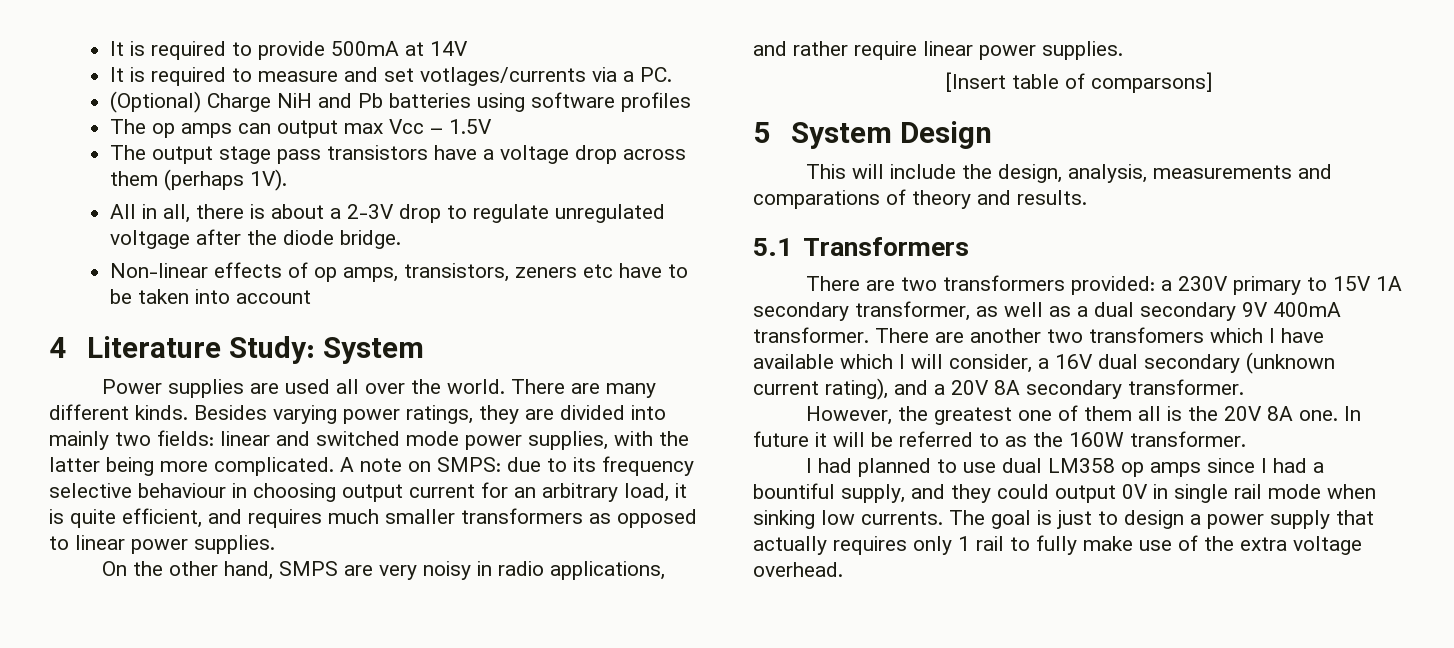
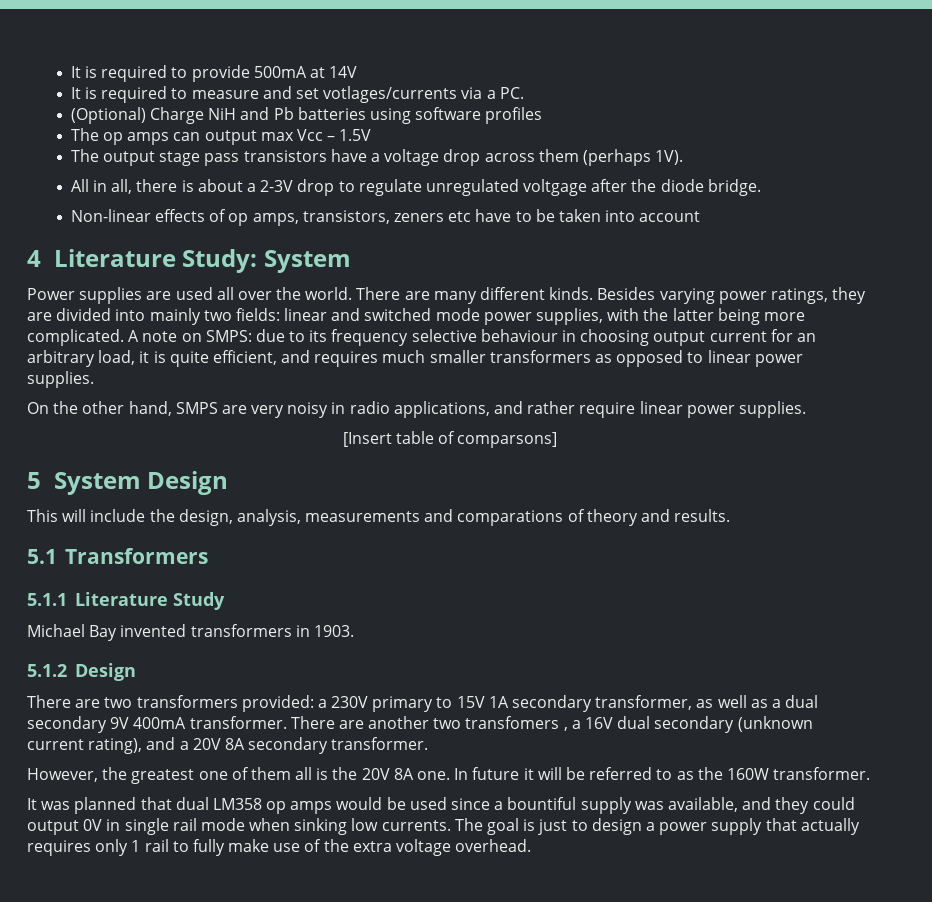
(969, 246) none -> [27,592,225,610] [27,624,354,641] [27,663,136,681] // 5.1.1 Literature Study // Michael Bay invented transformers in 1903. // 5.1.2 Design
[1210,328,1324,343] [753,354,1032,373] which I have available which I will consider, -> [563,727,568,731] ,
[806,458,1325,477] [753,483,905,503] I had planned to use dual LM358 op amps since I had a bountiful supply, -> [27,797,738,814] It was planned that dual LM358 op amps would be used since a bountiful supply was available,

